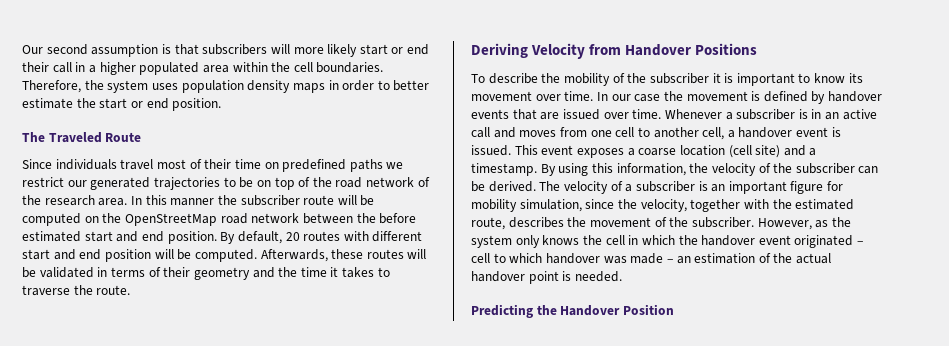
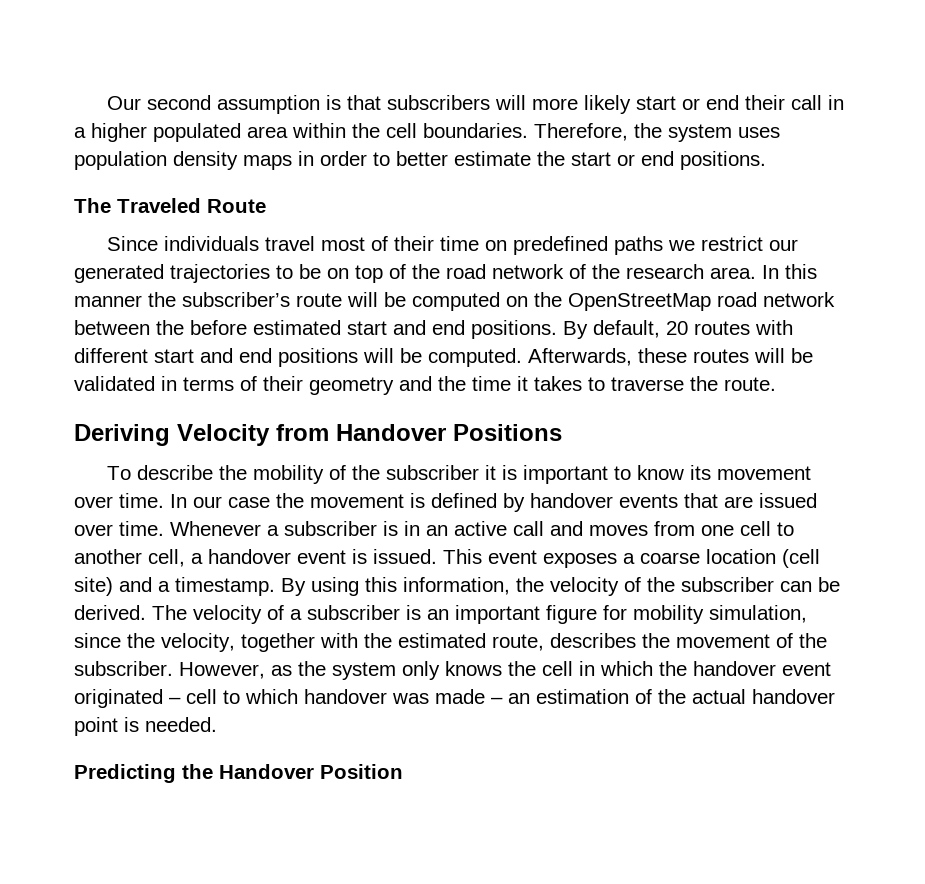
[172,98,222,111] position. -> [680,151,766,170] positions.
[240,195,300,206] subscriber -> [182,292,290,307] subscriber’s
[167,231,217,244] position. -> [471,320,557,339] positions.
[104,249,151,262] position -> [278,348,358,367] positions

